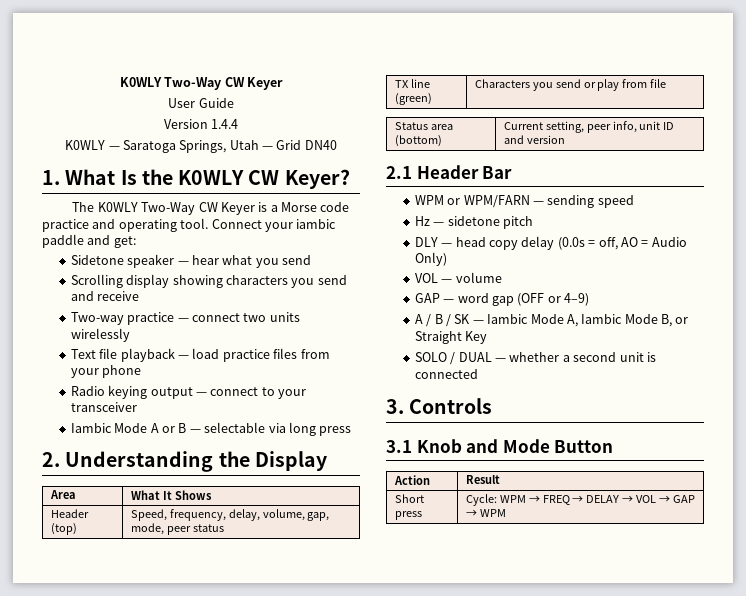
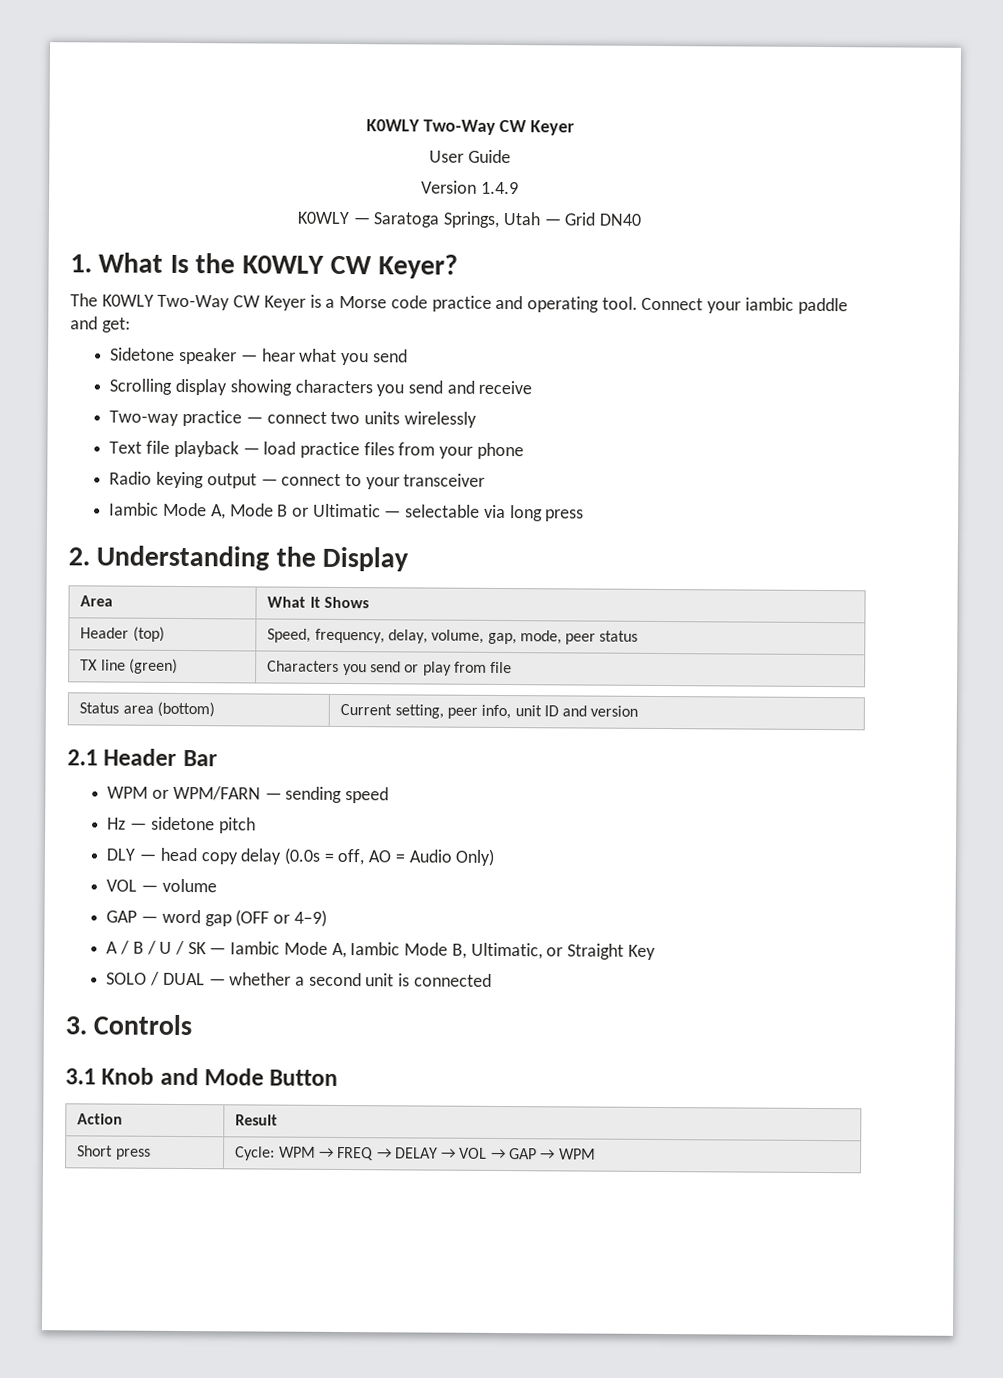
[211,119,239,129] 1.4.4 -> [480,181,519,195] 1.4.9
[150,423,187,433] A or B -> [210,503,381,520] A, Mode B or Ultimatic
(452, 320) none -> [159,940,186,956] U /
(673, 320) none -> [470,942,543,960] Ultimatic,

